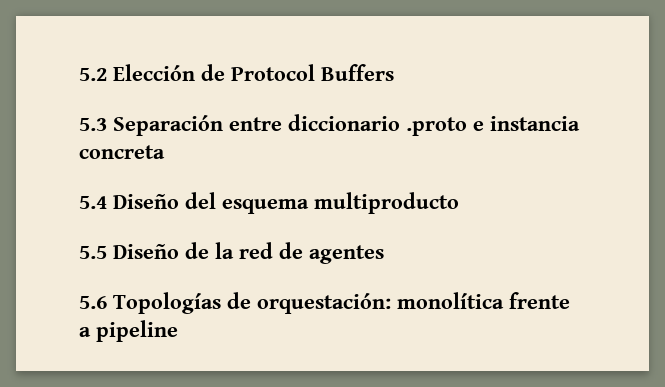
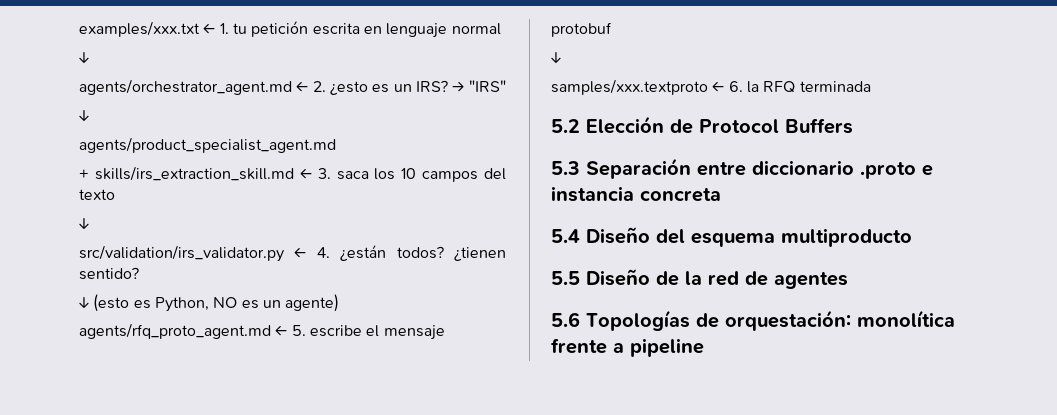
(79, 74) none -> [79,21,501,38] [79,52,89,63] [79,79,506,95] [79,110,89,121] [79,137,336,153] [79,166,506,182] [79,189,115,200] [79,218,89,229] [79,245,506,262] [79,267,139,280] [79,294,340,312] [79,323,445,340] [551,22,612,37] [551,52,561,63] [551,79,871,95] examples/xxx.txt ← 1. tu petición escrita en lenguaje normal // ↓ // agents/orchestrator_agent.md ← 2. ¿esto es un IRS? → "IRS" // ↓ // agents/product_specialist_agent.md // + skills/irs_extraction_skill.md ← 3. saca los 10 campos del texto // ↓ // src/validation/irs_validator.py ← 4. ¿están todos? ¿tienen sentido? // ↓ (esto es Python, NO es un agente) // agents/rfq_proto_agent.md ← 5. escribe el mensaje protobuf // ↓ // samples/xxx.textproto ← 6. la RFQ terminada //

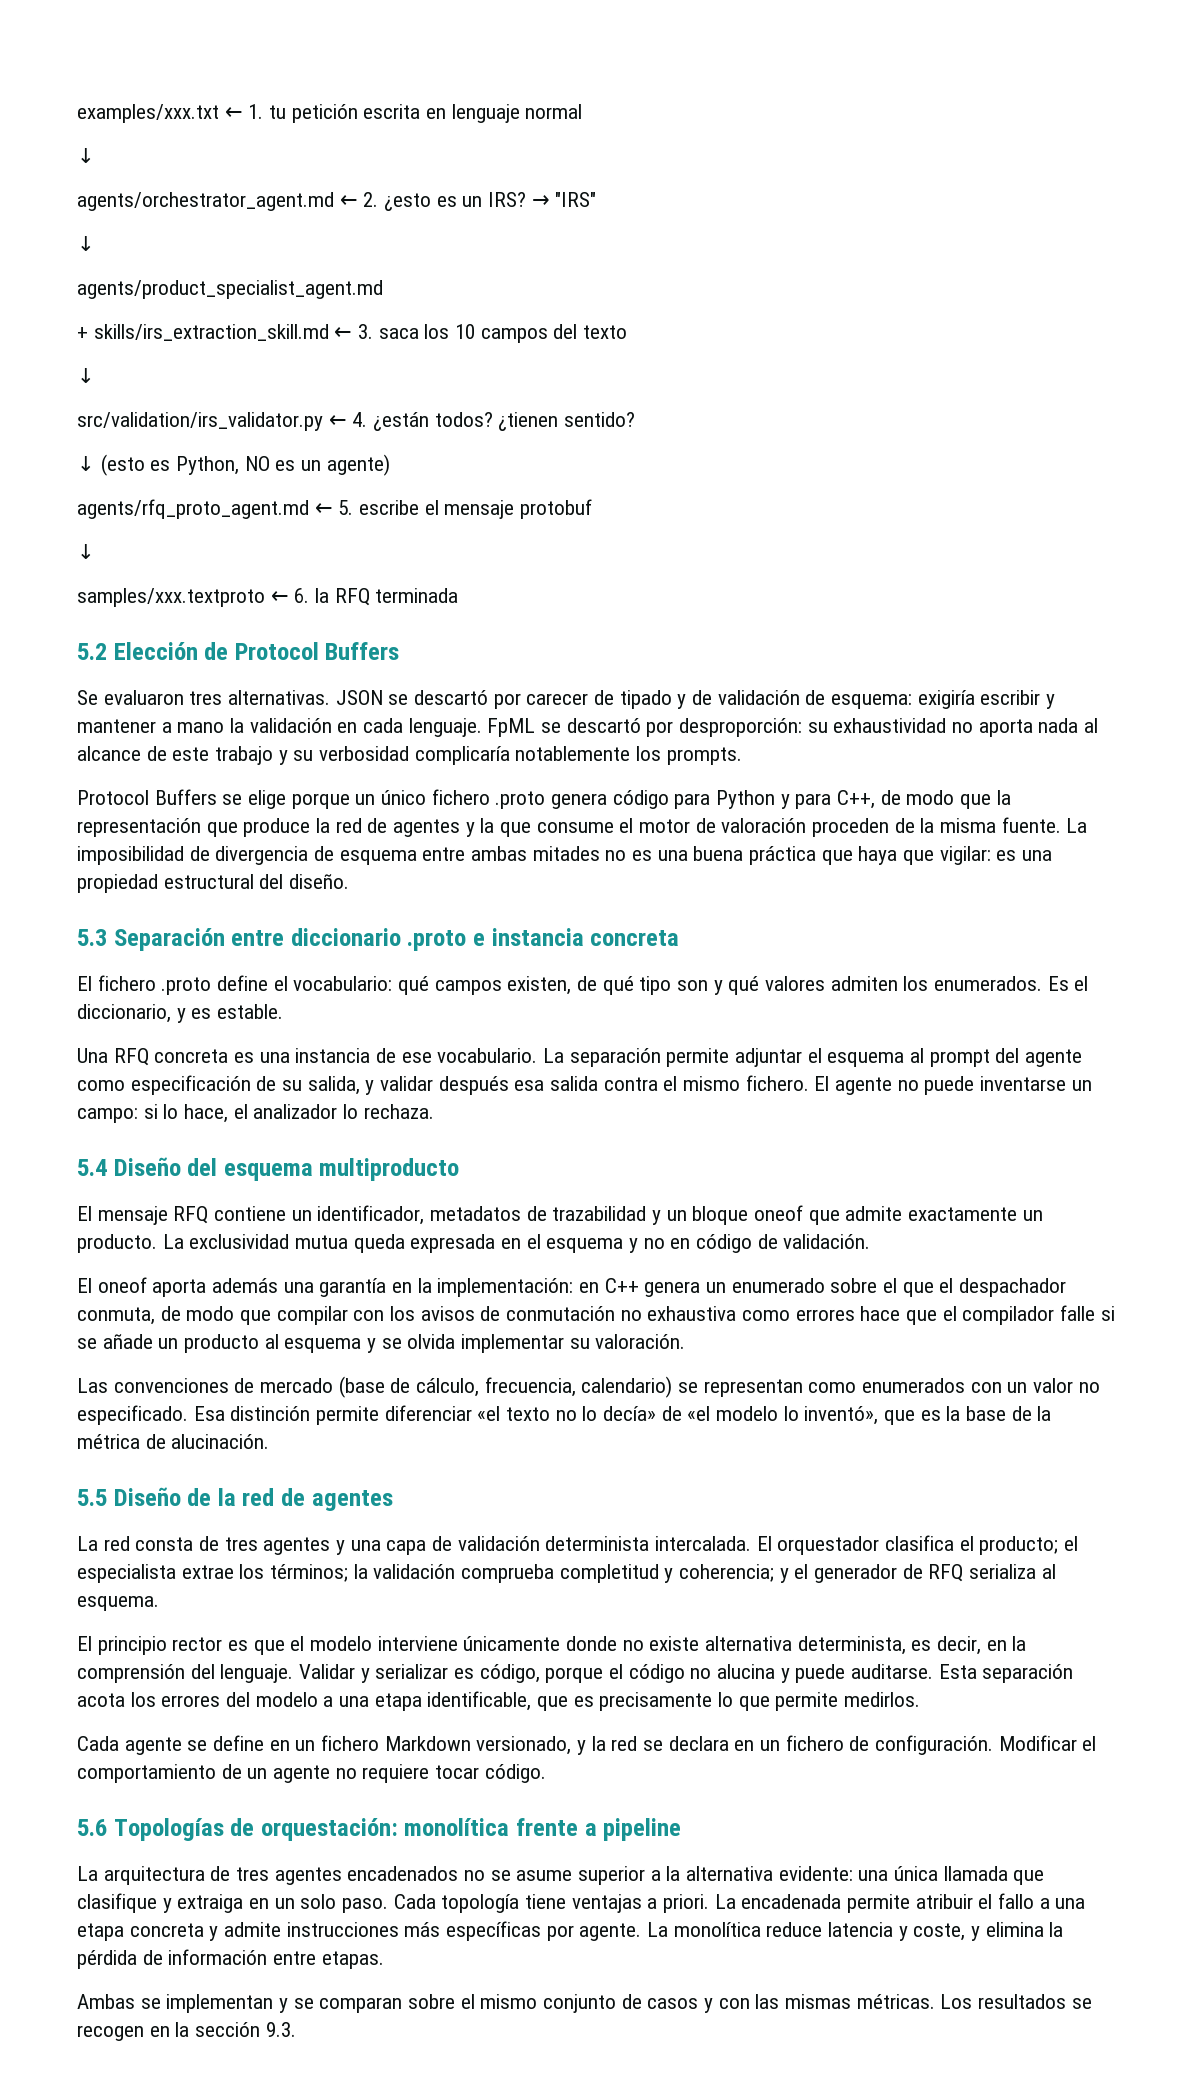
(853, 126) none -> [77,690,1056,709] [77,718,1099,737] [77,746,742,765] [77,789,1011,809] [77,817,1088,837] [77,846,1053,865] [77,874,350,893] // Se evaluaron tres alternativas. JSON se descartó por carecer de tipado y de validación de esquema: exigiría escribir y mantener a mano la validación en cada lenguaje. FpML se descartó por desproporción: su exhaustividad no aporta nada al alcance de este trabajo y su verbosidad complicaría notablemente los prompts. // Protocol Buffers se elige porque un único fichero .proto genera código para Python y para C++, de modo que la representación que produce la red de agentes y la que consume el motor de valoración proceden de la misma fuente. La imposibilidad de divergencia de esquema entre ambas mitades no es una buena práctica que haya que vigilar: es una propiedad estructural del diseño.
(721, 194) none -> [77,975,1089,995] [77,1004,284,1023] [77,1048,1083,1067] [77,1075,1092,1095] [77,1104,434,1123] // El fichero .proto define el vocabulario: qué campos existen, de qué tipo son y qué valores admiten los enumerados. Es el diccionario, y es estable. // Una RFQ concreta es una instancia de ese vocabulario. La separación permite adjuntar el esquema al prompt del agente como especificación de su salida, y validar después esa salida contra el mismo fichero. El agente no puede inventarse un campo: si lo hace, el analizador lo rechaza.
(912, 237) none -> [77,1205,1043,1225] [77,1234,871,1253] [77,1277,1067,1297] [77,1305,1115,1325] [77,1334,686,1353] [77,1376,1100,1398] [77,1405,1052,1425] [77,1434,270,1449] // El mensaje RFQ contiene un identificador, metadatos de trazabilidad y un bloque oneof que admite exactamente un producto. La exclusividad mutua queda expresada en el esquema y no en código de validación. // El oneof aporta además una garantía en la implementación: en C++ genera un enumerado sobre el que el despachador conmuta, de modo que compilar con los avisos de conmutación no exhaustiva como errores hace que el compilador falle si se añade un producto al esquema y se olvida implementar su valoración. // Las convenciones de mercado (base de cálculo, frecuencia, calendario) se representan como enumerados con un valor no especificado. Esa distinción permite diferenciar «el texto no lo decía» de «el modelo lo inventó», que es la base de la métrica de alucinación.
(848, 280) none -> [77,1535,1079,1555] [77,1564,1056,1583] [77,1596,159,1611] [77,1636,1027,1655] [77,1664,1074,1683] [77,1691,921,1711] [77,1735,1097,1755] [77,1764,546,1783] // La red consta de tres agentes y una capa de validación determinista intercalada. El orquestador clasifica el producto; el especialista extrae los términos; la validación comprueba completitud y coherencia; y el generador de RFQ serializa al esquema. // El principio rector es que el modelo interviene únicamente donde no existe alternativa determinista, es decir, en la comprensión del lenguaje. Validar y serializar es código, porque el código no alucina y puede auditarse. Esta separación acota los errores del modelo a una etapa identificable, que es precisamente lo que permite medirlos. // Cada agente se define en un fichero Markdown versionado, y la red se declara en un fichero de configuración. Modificar el comportamiento de un agente no requiere tocar código.
(704, 347) none -> [77,1866,1045,1885] [77,1893,1086,1913] [77,1921,1064,1941] [77,1949,384,1969] [77,1994,1092,2013] [77,2022,296,2041] // La arquitectura de tres agentes encadenados no se asume superior a la alternativa evidente: una única llamada que clasifique y extraiga en un solo paso. Cada topología tiene ventajas a priori. La encadenada permite atribuir el fallo a una etapa concreta y admite instrucciones más específicas por agente. La monolítica reduce latencia y coste, y elimina la pérdida de información entre etapas. // Ambas se implementan y se comparan sobre el mismo conjunto de casos y con las mismas métricas. Los resultados se recogen en la sección 9.3.

